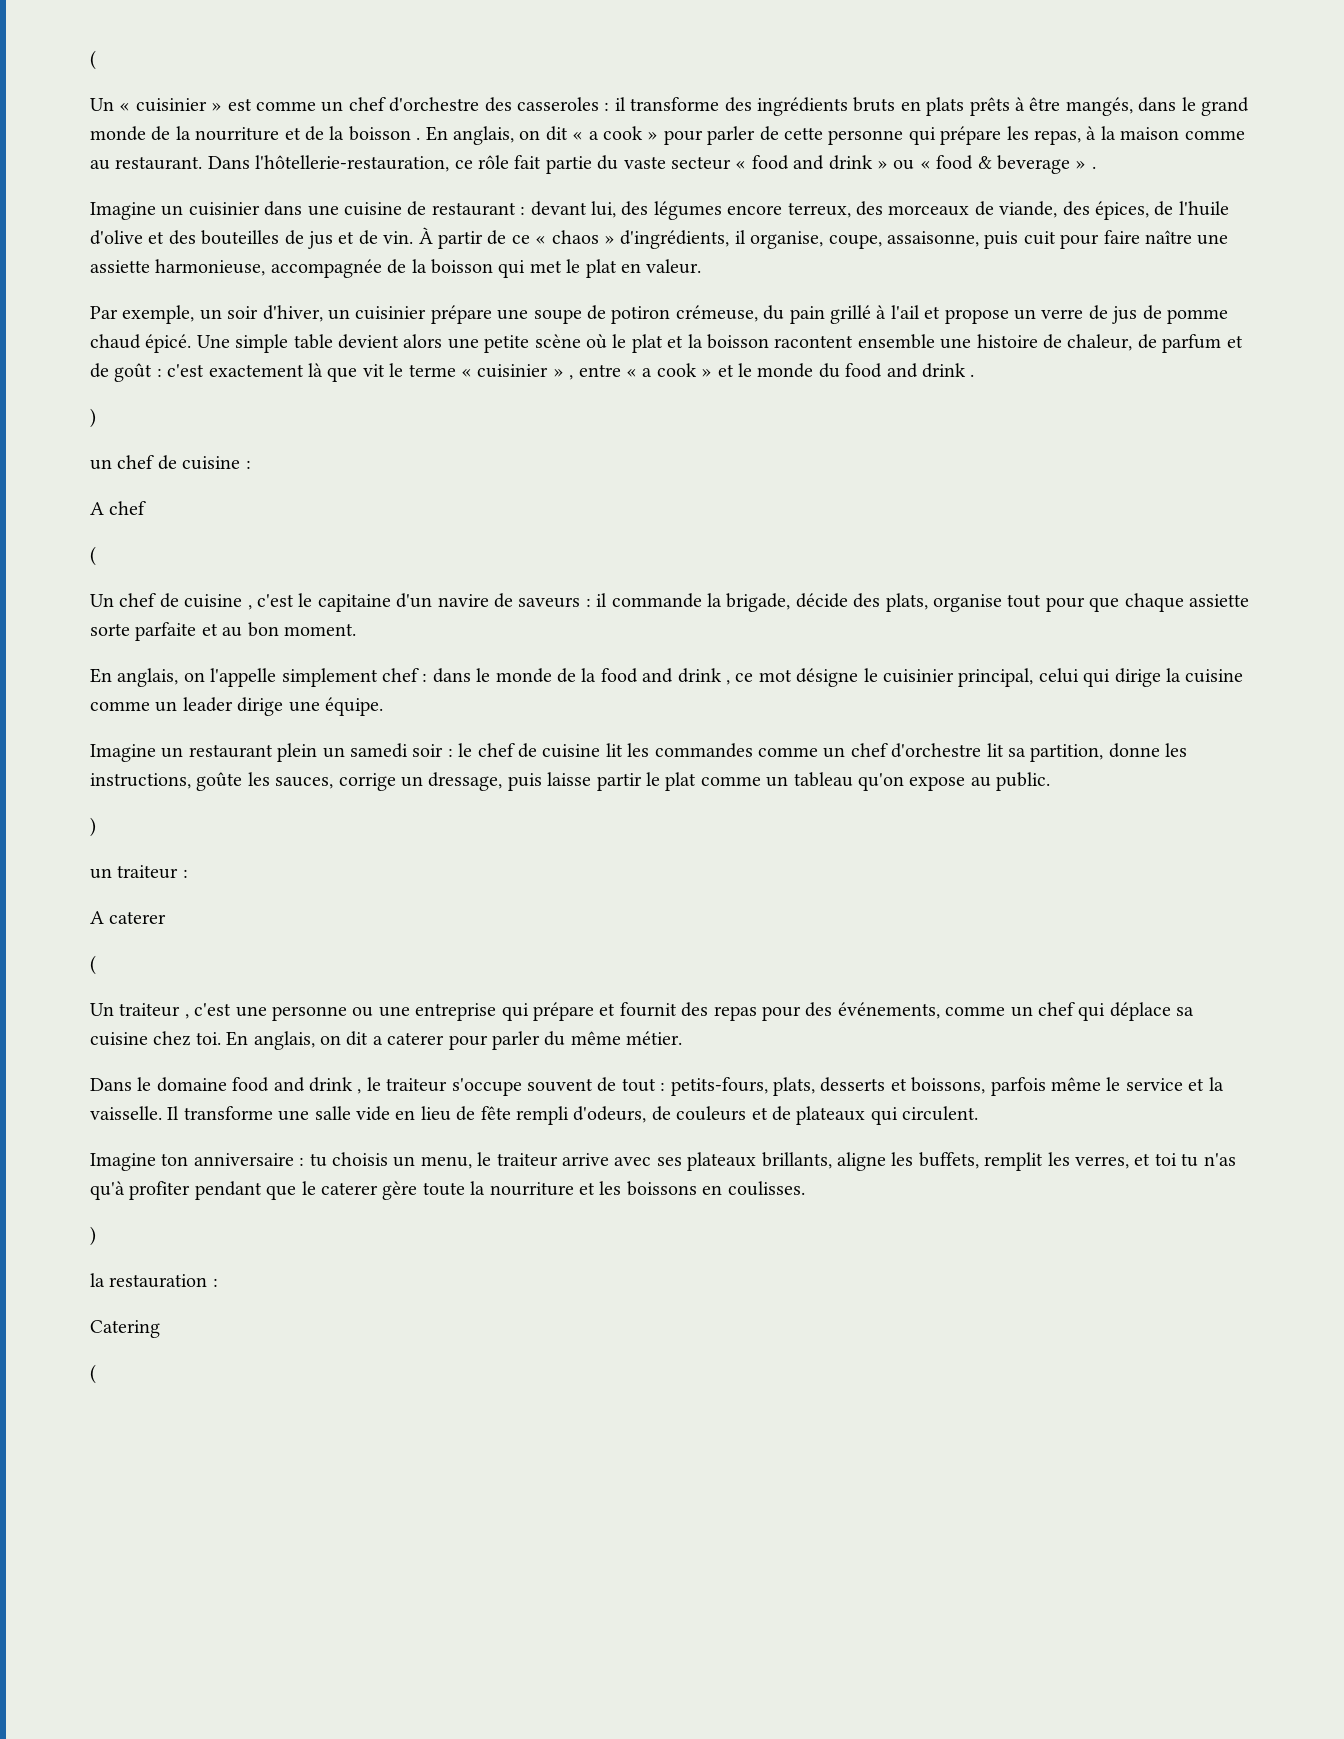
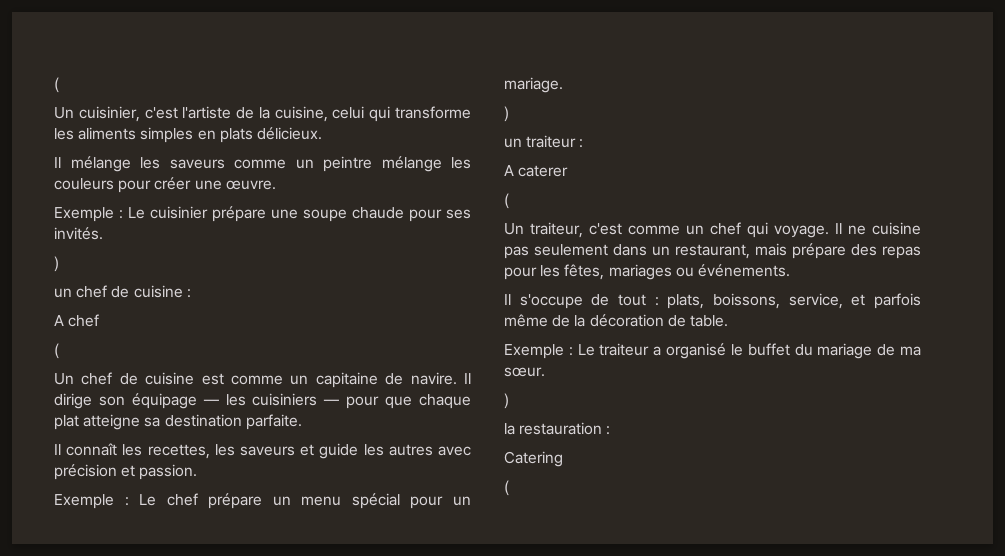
[90,50,96,70] [90,97,1249,116] [90,126,1245,145] [90,155,1096,174] [90,201,1229,220] [90,227,1229,249] [90,259,702,278] [90,305,1228,324] [90,334,1243,353] [90,363,975,382] ( // Un « cuisinier » est comme un chef d'orchestre des casseroles : il transforme des ingrédients bruts en plats prêts à être mangés, dans le grand monde de la nourriture et de la boisson . En anglais, on dit « a cook » pour parler de cette personne qui prépare les repas, à la maison comme au restaurant. Dans l'hôtellerie-restauration, ce rôle fait partie du vaste secteur « food and drink » ou « food & beverage » . // Imagine un cuisinier dans une cuisine de restaurant : devant lui, des légumes encore terreux, des morceaux de viande, des épices, de l'huile d'olive et des bouteilles de jus et de vin. À partir de ce « chaos » d'ingrédients, il organise, coupe, assaisonne, puis cuit pour faire naître une assiette harmonieuse, accompagnée de la boisson qui met le plat en valeur. // Par exemple, un soir d'hiver, un cuisinier prépare une soupe de potiron crémeuse, du pain grillé à l'ail et propose un verre de jus de pomme chaud épicé. Une simple table devient alors une petite scène où le plat et la boisson racontent ensemble une histoire de chaleur, de parfum et de goût : c'est exactement là que vit le terme « cuisinier » , entre « a cook » et le monde du food and drink . -> [54,77,59,93] [54,106,471,122] [54,127,322,143] [54,156,471,172] [54,177,276,193] [54,206,471,222] [54,227,103,240] ( // Un cuisinier, c'est l'artiste de la cuisine, celui qui transforme les aliments simples en plats délicieux. // Il mélange les saveurs comme un peintre mélange les couleurs pour créer une œuvre. // Exemple : Le cuisinier prépare une soupe chaude pour ses invités.
[247,593,1249,612] [90,622,356,641] [90,668,1244,687] [90,697,383,716] [90,743,1188,762] [90,772,1051,791] , c'est le capitaine d'un navire de saveurs : il commande la brigade, décide des plats, organise tout pour que chaque assiette sorte parfaite et au bon moment. // En anglais, on l'appelle simplement chef : dans le monde de la food and drink , ce mot désigne le cuisinier principal, celui qui dirige la cuisine comme un leader dirige une équipe. // Imagine un restaurant plein un samedi soir : le chef de cuisine lit les commandes comme un chef d'orchestre lit sa partition, donne les instructions, goûte les sauces, corrige un dressage, puis laisse partir le plat comme un tableau qu'on expose au public. -> [201,372,471,388] [54,393,472,409] [54,414,302,430] [54,443,471,459] [54,464,198,480] [54,493,471,509] [504,77,563,93] est comme un capitaine de navire. Il dirige son équipage — les cuisiniers — pour que chaque plat atteigne sa destination parfaite. // Il connaît les recettes, les saveurs et guide les autres avec précision et passion. // Exemple : Le chef prépare un menu spécial pour un mariage.
[119,1002,1195,1021] [90,1031,683,1050] [90,1077,1224,1096] [90,1106,979,1125] [90,1152,1236,1171] [90,1181,805,1200] traiteur , c'est une personne ou une entreprise qui prépare et fournit des repas pour des événements, comme un chef qui déplace sa cuisine chez toi. En anglais, on dit a caterer pour parler du même métier. // Dans le domaine food and drink , le traiteur s'occupe souvent de tout : petits-fours, plats, desserts et boissons, parfois même le service et la vaisselle. Il transforme une salle vide en lieu de fête rempli d'odeurs, de couleurs et de plateaux qui circulent. // Imagine ton anniversaire : tu choisis un menu, le traiteur arrive avec ses plateaux brillants, aligne les buffets, remplit les verres, et toi tu n'as qu'à profiter pendant que le caterer gère toute la nourriture et les boissons en coulisses. -> [530,222,921,238] [504,243,921,259] [504,264,790,280] [504,293,921,309] [504,314,728,327] [504,343,921,359] [504,367,545,377] traiteur, c'est comme un chef qui voyage. Il ne cuisine pas seulement dans un restaurant, mais prépare des repas pour les fêtes, mariages ou événements. // Il s'occupe de tout : plats, boissons, service, et parfois même de la décoration de table. // Exemple : Le traiteur a organisé le buffet du mariage de ma sœur.

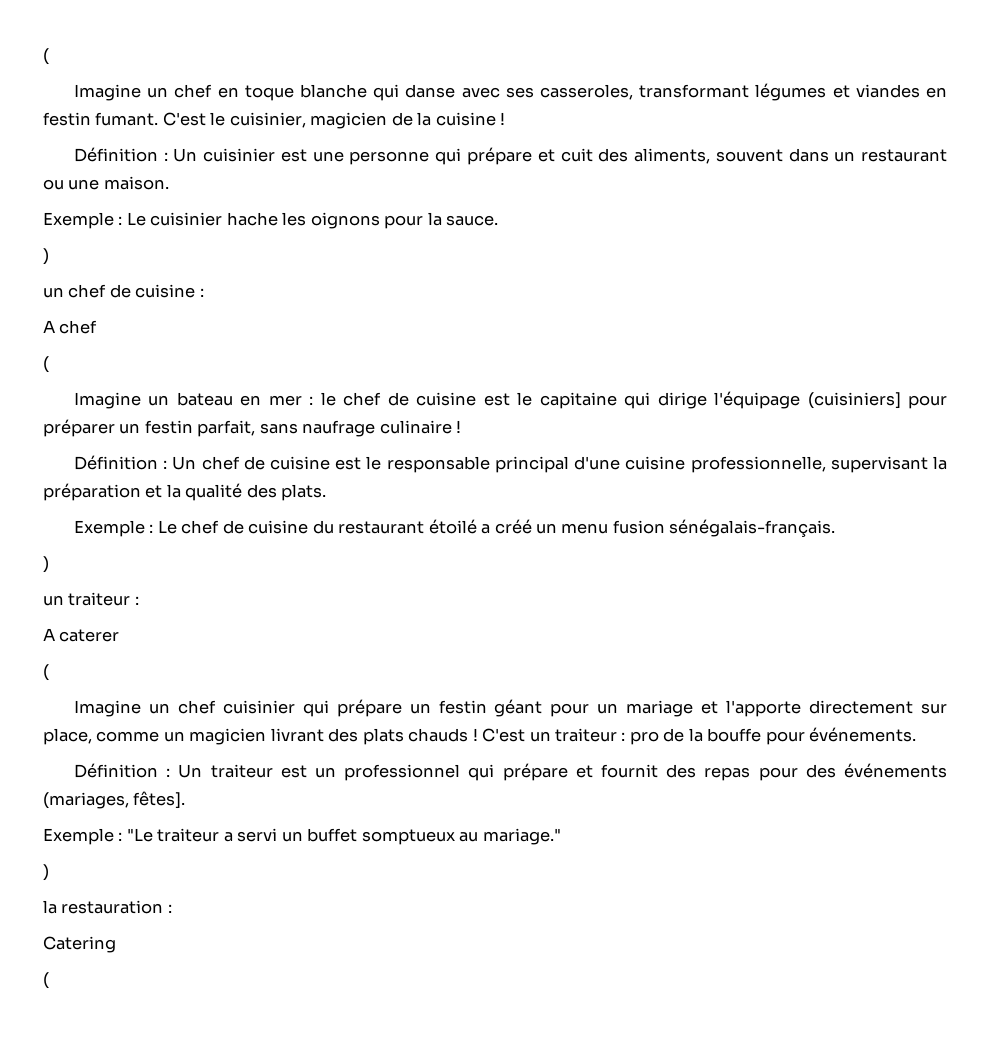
[54,77,59,93] [54,106,471,122] [54,127,322,143] [54,156,471,172] [54,177,276,193] [54,206,471,222] [54,227,103,240] ( // Un cuisinier, c'est l'artiste de la cuisine, celui qui transforme les aliments simples en plats délicieux. // Il mélange les saveurs comme un peintre mélange les couleurs pour créer une œuvre. // Exemple : Le cuisinier prépare une soupe chaude pour ses invités. -> [43,48,49,65] [73,83,947,101] [43,112,506,129] [73,147,947,165] [43,176,169,190] [43,212,499,229] ( // Imagine un chef en toque blanche qui danse avec ses casseroles, transformant légumes et viandes en festin fumant. C'est le cuisinier, magicien de la cuisine ! // Définition : Un cuisinier est une personne qui prépare et cuit des aliments, souvent dans un restaurant ou une maison. // Exemple : Le cuisinier hache les oignons pour la sauce.
(59, 351) none -> [73,391,947,409] [43,419,462,437] [73,455,168,470] Imagine un bateau en mer : le chef de cuisine est le capitaine qui dirige l'équipage (cuisiniers] pour préparer un festin parfait, sans naufrage culinaire ! // Définition :
[231,372,471,388] [54,393,472,409] [54,414,302,430] [54,443,471,459] [54,464,198,480] [54,493,471,509] [504,77,563,93] comme un capitaine de navire. Il dirige son équipage — les cuisiniers — pour que chaque plat atteigne sa destination parfaite. // Il connaît les recettes, les saveurs et guide les autres avec précision et passion. // Exemple : Le chef prépare un menu spécial pour un mariage. -> [366,456,947,473] [43,483,327,501] [73,519,836,537] le responsable principal d'une cuisine professionnelle, supervisant la préparation et la qualité des plats. // Exemple : Le chef de cuisine du restaurant étoilé a créé un menu fusion sénégalais-français.
[504,222,921,238] [504,243,921,259] [504,264,790,280] [504,293,921,309] [504,314,728,327] [504,344,595,359] Un traiteur, c'est comme un chef qui voyage. Il ne cuisine pas seulement dans un restaurant, mais prépare des repas pour les fêtes, mariages ou événements. // Il s'occupe de tout : plats, boissons, service, et parfois même de la décoration de table. // Exemple : Le -> [73,699,947,717] [43,727,917,745] [73,763,947,781] [43,791,186,809] [43,828,153,845] Imagine un chef cuisinier qui prépare un festin géant pour un mariage et l'apporte directement sur place, comme un magicien livrant des plats chauds ! C'est un traiteur : pro de la bouffe pour événements. // Définition : Un traiteur est un professionnel qui prépare et fournit des repas pour des événements (mariages, fêtes]. // Exemple : "Le
[666,343,921,359] [504,367,545,377] organisé le buffet du mariage de ma sœur. -> [237,828,561,845] servi un buffet somptueux au mariage."

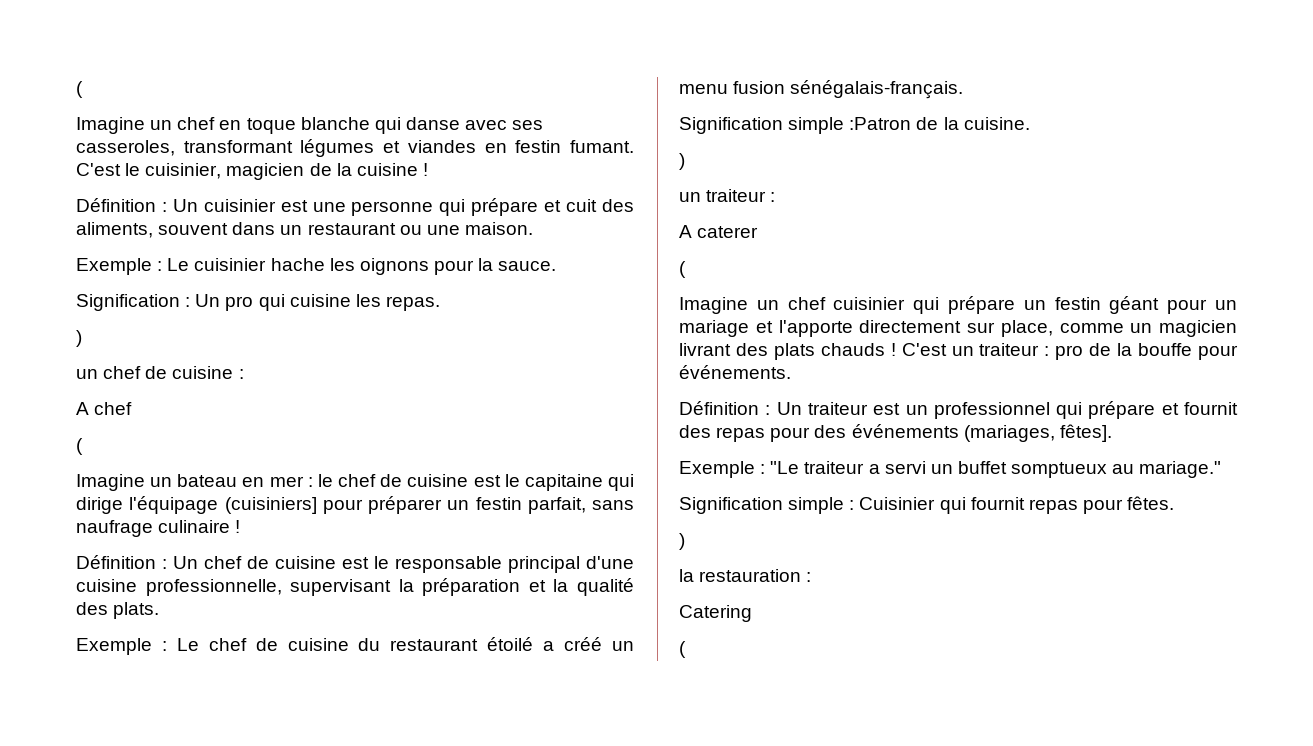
(499, 220) none -> [76,294,440,311] // Signification : Un pro qui cuisine les repas.
(836, 528) none -> [679,117,1030,134] // Signification simple :Patron de la cuisine.
(561, 836) none -> [679,496,1175,514] // Signification simple : Cuisinier qui fournit repas pour fêtes.

